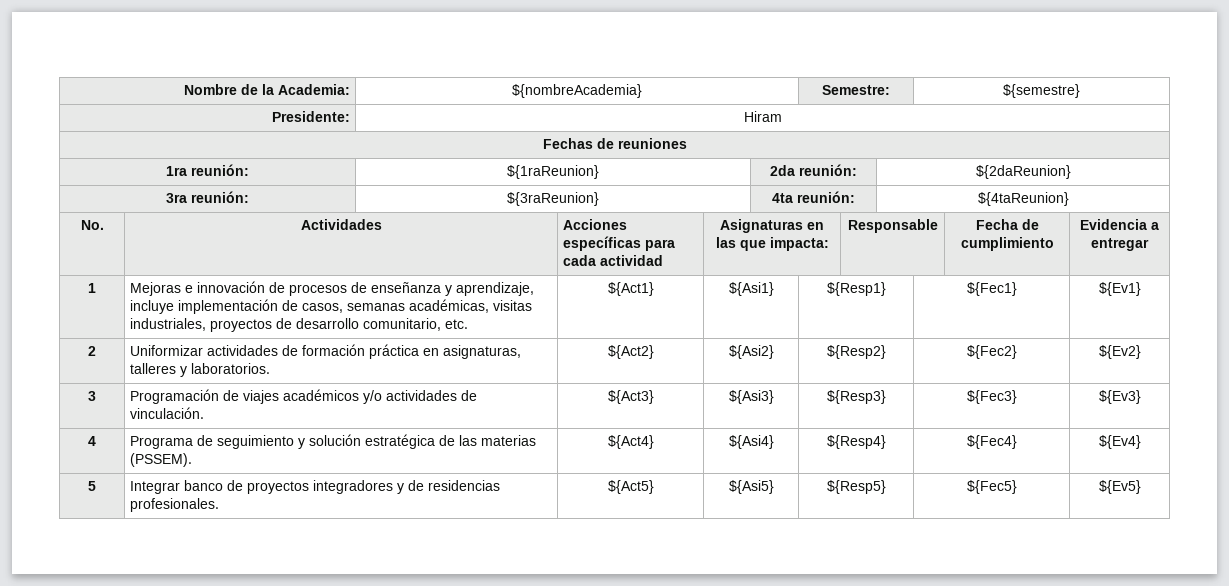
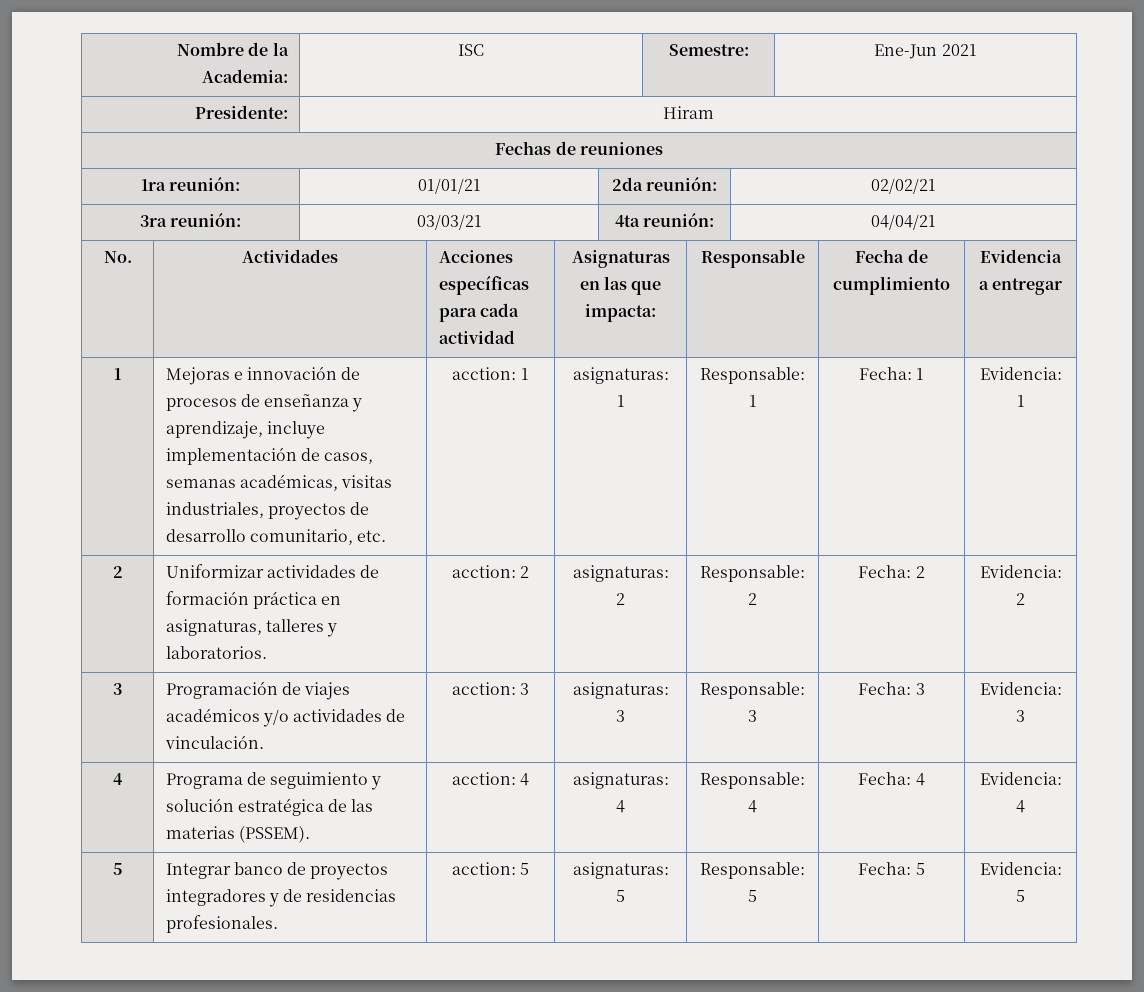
[512,84,642,98] ${nombreAcademia} -> [458,44,484,56] ISC
[1003,84,1080,98] ${semestre} -> [874,44,977,59] Ene-Jun 2021
[507,165,599,179] ${1raReunion} -> [417,178,481,194] 01/01/21
[975,165,1071,179] ${2daReunion} -> [870,178,936,194] 02/02/21
[507,192,599,206] ${3raReunion} -> [416,214,482,230] 03/03/21
[977,192,1069,206] ${4taReunion} -> [870,214,936,230] 04/04/21
[607,282,654,296] [728,282,774,296] [826,282,886,296] [966,282,1017,296] [1098,282,1141,296] ${Act1} | ${Asi1} | ${Resp1} | ${Fec1} | ${Ev1} -> [452,367,529,380] [572,367,669,384] [616,395,625,407] [700,367,805,384] [748,395,757,407] [858,367,925,380] [979,367,1062,380] [1016,395,1025,407] acction: 1 | asignaturas: 1 | Responsable: 1 | Fecha: 1 | Evidencia: 1
[607,345,654,359] [728,345,774,359] [826,345,886,359] [966,345,1017,359] [1098,345,1141,359] ${Act2} | ${Asi2} | ${Resp2} | ${Fec2} | ${Ev2} -> [451,565,530,578] [572,565,669,582] [616,593,625,605] [700,565,805,582] [748,593,757,605] [858,565,925,578] [979,565,1062,578] [1016,593,1025,605] acction: 2 | asignaturas: 2 | Responsable: 2 | Fecha: 2 | Evidencia: 2
[607,390,654,404] [728,390,774,404] [826,390,886,404] [966,390,1017,404] [1098,390,1141,404] ${Act3} | ${Asi3} | ${Resp3} | ${Fec3} | ${Ev3} -> [451,682,530,695] [572,682,669,699] [616,710,625,722] [700,682,805,699] [748,710,757,722] [858,682,925,695] [979,682,1062,695] [1016,710,1025,722] acction: 3 | asignaturas: 3 | Responsable: 3 | Fecha: 3 | Evidencia: 3
[607,435,654,449] [728,435,774,449] [826,435,886,449] [966,435,1017,449] [1098,435,1141,449] ${Act4} | ${Asi4} | ${Resp4} | ${Fec4} | ${Ev4} -> [451,772,530,786] [572,772,669,789] [616,800,625,813] [700,772,805,789] [748,800,757,813] [858,772,925,786] [979,772,1062,785] [1016,800,1025,813] acction: 4 | asignaturas: 4 | Responsable: 4 | Fecha: 4 | Evidencia: 4
[607,480,654,494] [728,480,774,494] [826,480,886,494] [966,480,1017,494] [1098,480,1141,494] ${Act5} | ${Asi5} | ${Resp5} | ${Fec5} | ${Ev5} -> [451,862,530,875] [572,862,669,879] [616,890,625,902] [700,862,805,879] [748,890,757,902] [858,862,925,875] [979,862,1062,875] [1016,890,1025,902] acction: 5 | asignaturas: 5 | Responsable: 5 | Fecha: 5 | Evidencia: 5

